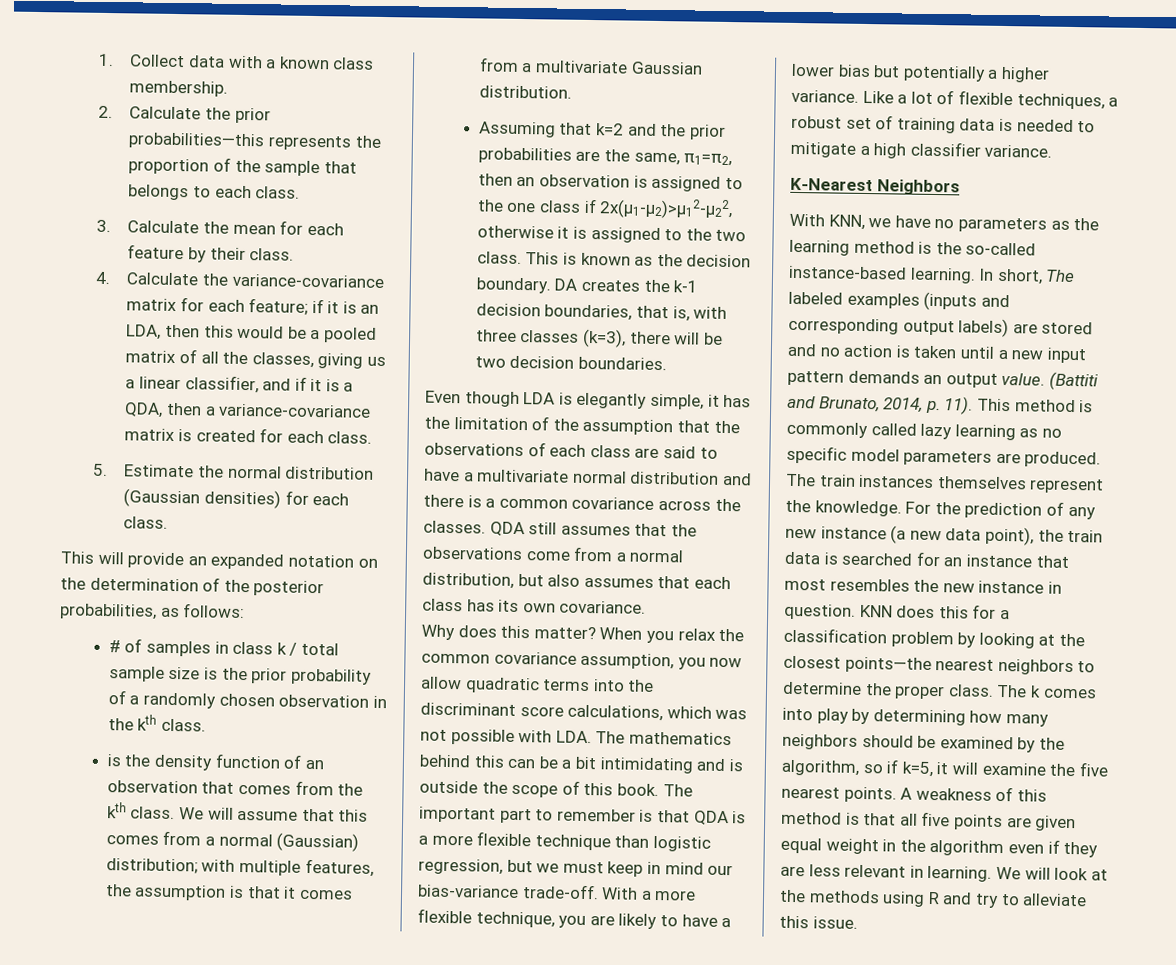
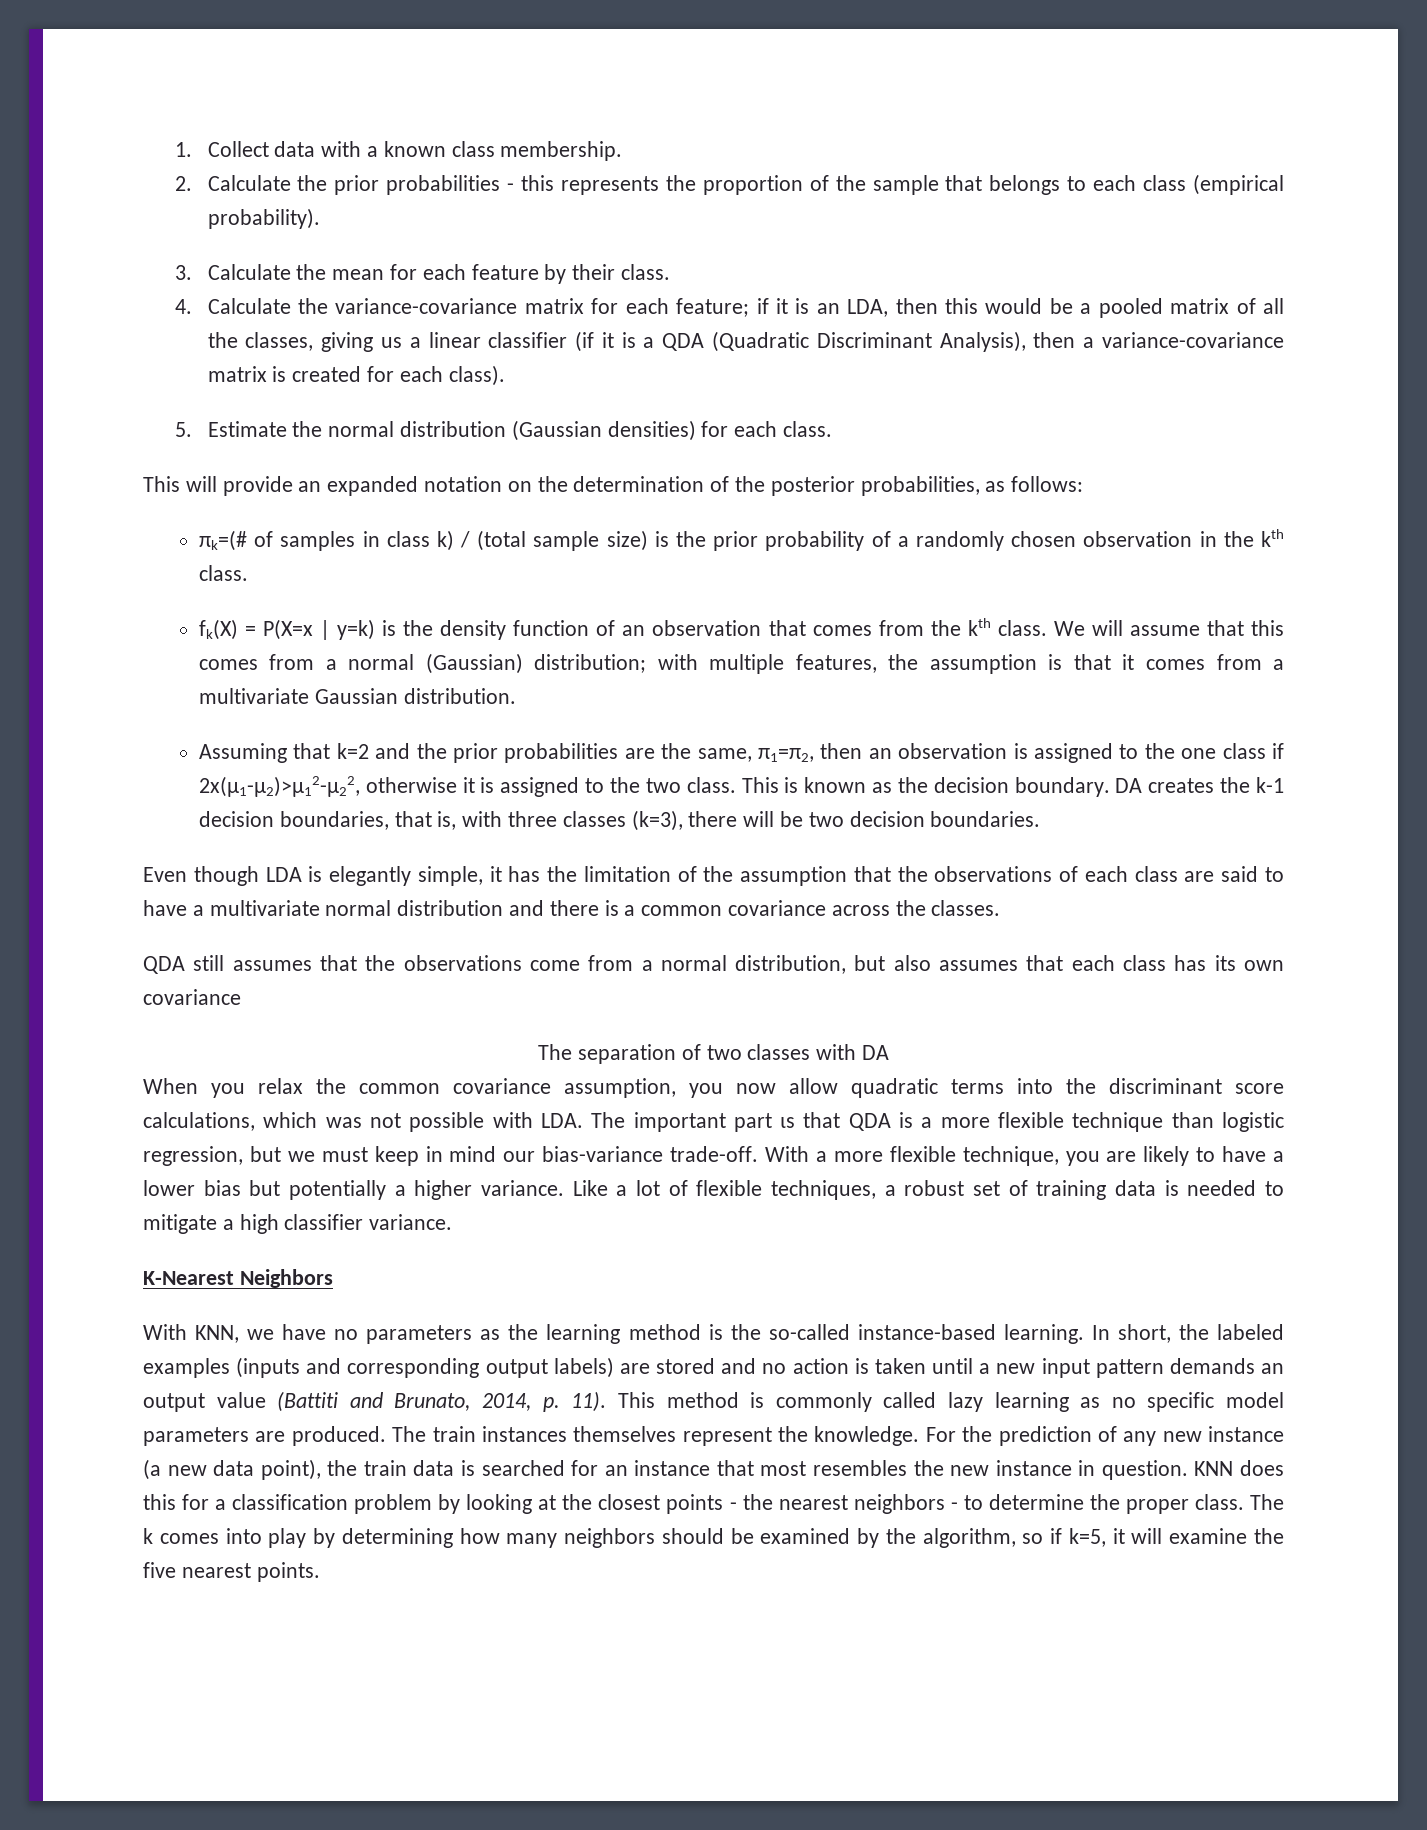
[128,132,266,150] probabilities—this -> [386,175,555,195] probabilities - this
[255,186,301,199] class. -> [1143,174,1284,195] [207,208,320,229] class (empirical probability).
[184,375,354,394] [124,402,164,418] classifier, and if it is a QDA, -> [488,331,1026,352] classifier (if it is a QDA (Quadratic Discriminant Analysis),
[327,431,373,444] class. -> [448,365,505,386] class).
[108,640,121,653] # -> [198,530,247,551] πk=(#
[276,642,339,656] [108,666,201,682] k / total sample size -> [436,530,648,551] k) / (total sample size)
(207, 725) none -> [198,619,376,640] fk(X) = P(X=x | y=k)
(486, 527) none -> (1001, 908) //
[559,600,647,614] [421,624,596,641] covariance. // Why does this matter? -> [143,989,241,1005] [538,1044,889,1064] covariance // The separation of two classes with DA //
[628,731,732,746] [419,754,744,774] [419,780,693,798] [419,806,654,824] mathematics behind this can be a bit intimidating and is outside the scope of this book. The important part to remember is -> [633,1112,796,1132] important part ιs
[1045,269,1076,283] The -> [1178,1324,1209,1340] the
[1001,372,1046,386] value. -> [216,1392,266,1408] value
[844,656,932,673] points—the -> [666,1494,773,1514] points - the
(1074, 667) none -> [950,1502,958,1510] -
[900,786,1047,802] [781,811,1077,832] [780,837,1099,858] [780,864,1108,882] [779,889,1088,908] [779,915,858,929] A weakness of this method is that all five points are given equal weight in the algorithm even if they are less relevant in learning. We will look at the methods using R and try to alleviate this issue. -> (320, 1572) none

